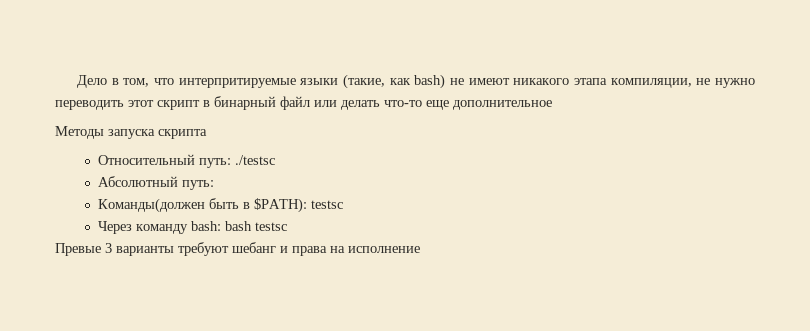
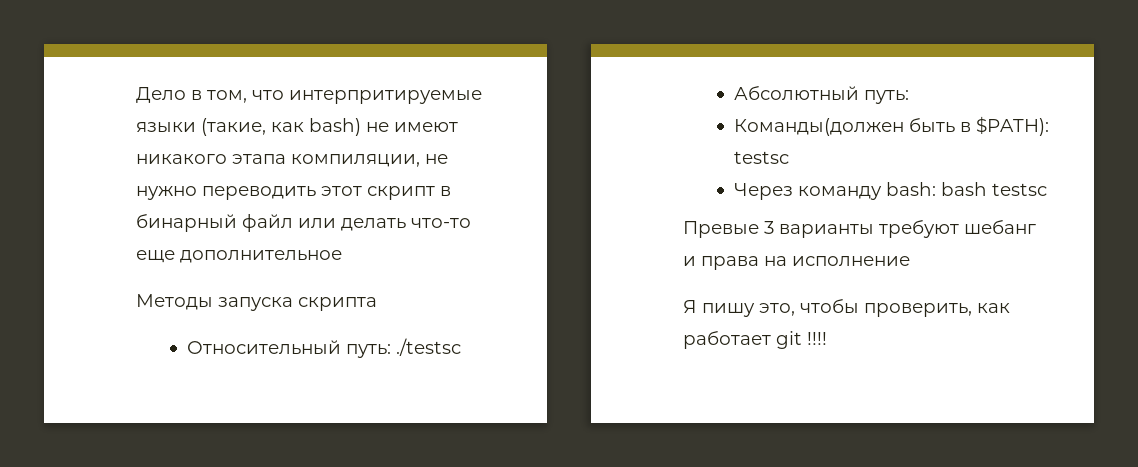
(420, 249) none -> [683,299,1010,317] [683,331,827,349] // Я пишу это, чтобы проверить, как работает git !!!!

